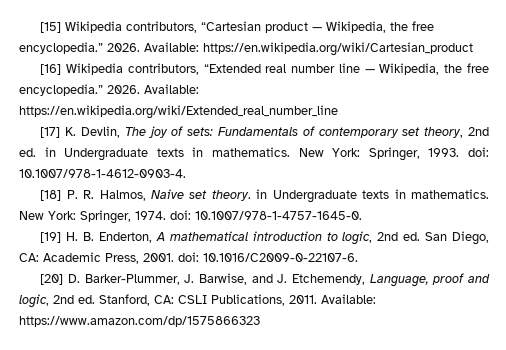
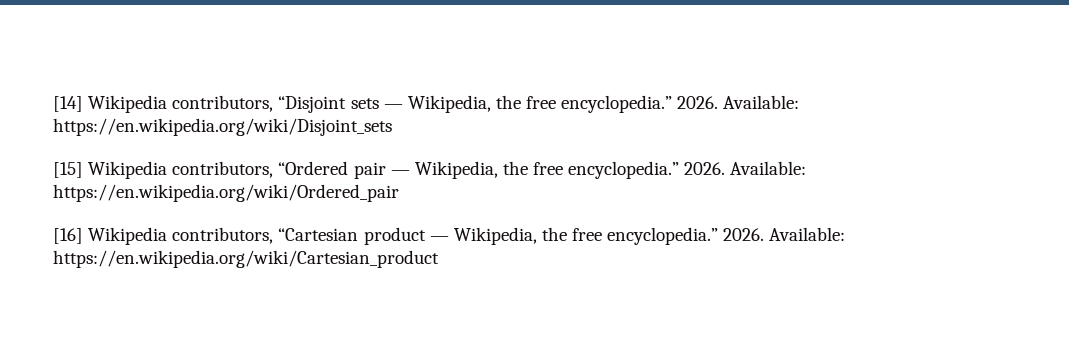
[40,22,62,33] [15] -> [53,95,800,113] [53,118,392,136] [53,161,807,179] [53,184,399,202] [53,228,83,244] [14] Wikipedia contributors, “Disjoint sets — Wikipedia, the free encyclopedia.” 2026. Available: https://en.wikipedia.org/wiki/Disjoint_sets // [15] Wikipedia contributors, “Ordered pair — Wikipedia, the free encyclopedia.” 2026. Available: https://en.wikipedia.org/wiki/Ordered_pair // [16]
[40,63,490,75] [19,84,199,96] [19,105,338,119] [40,126,489,138] [19,147,490,161] [19,169,186,178] [40,189,490,203] [19,210,362,224] [40,231,490,245] [19,252,358,264] [40,273,490,287] [19,294,376,308] [19,316,260,327] // [16] Wikipedia contributors, “Extended real number line — Wikipedia, the free encyclopedia.” 2026. Available: https://en.wikipedia.org/wiki/Extended_real_number_line // [17] K. Devlin, The joy of sets: Fundamentals of contemporary set theory, 2nd ed. in Undergraduate texts in mathematics. New York: Springer, 1993. doi: 10.1007/978-1-4612-0903-4. // [18] P. R. Halmos, Naive set theory. in Undergraduate texts in mathematics. New York: Springer, 1974. doi: 10.1007/978-1-4757-1645-0. // [19] H. B. Enderton, A mathematical introduction to logic, 2nd ed. San Diego, CA: Academic Press, 2001. doi: 10.1016/C2009-0-22107-6. // [20] D. Barker-Plummer, J. Barwise, and J. Etchemendy, Language, proof and logic, 2nd ed. Stanford, CA: CSLI Publications, 2011. Available: https://www.amazon.com/dp/1575866323 -> (439, 259) none

